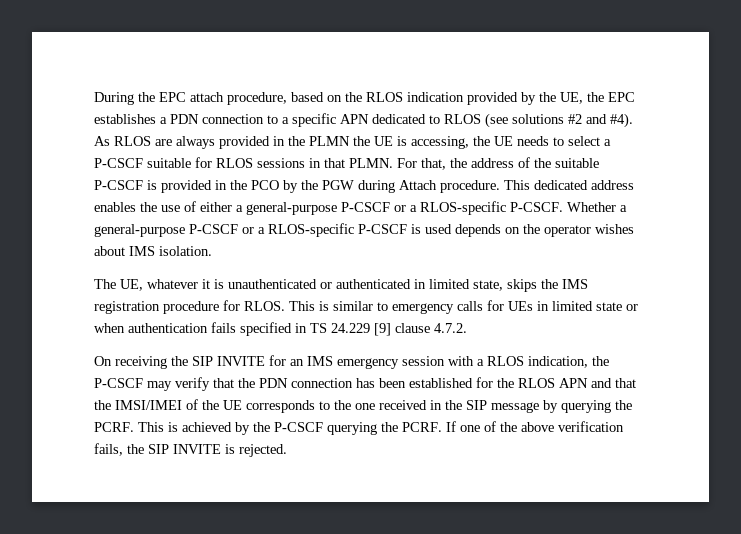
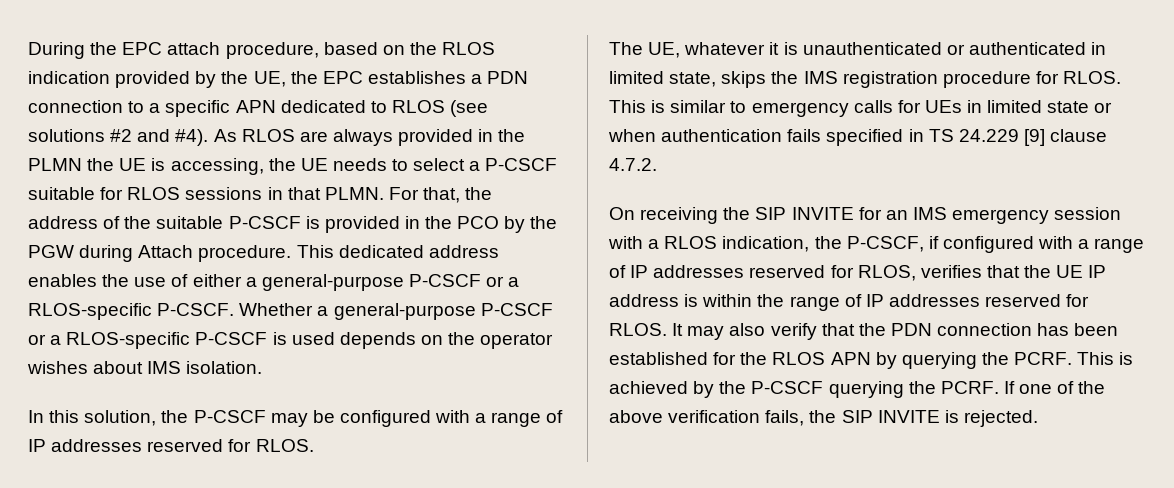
(212, 251) none -> [28,410,564,427] [28,439,314,452] // In this solution, the P-CSCF may be configured with a range of IP addresses reserved for RLOS.
[94,378,172,391] P-CSCF may -> [846,236,1145,253] [609,265,1107,281] [609,294,1090,311] [609,323,766,340] P-CSCF, if configured with a range of IP addresses reserved for RLOS, verifies that the UE IP address is within the range of IP addresses reserved for RLOS. It may also
[591,378,636,388] [94,399,539,413] and that the IMSI/IMEI of the UE corresponds to the one received in the SIP message -> (871, 358) none

